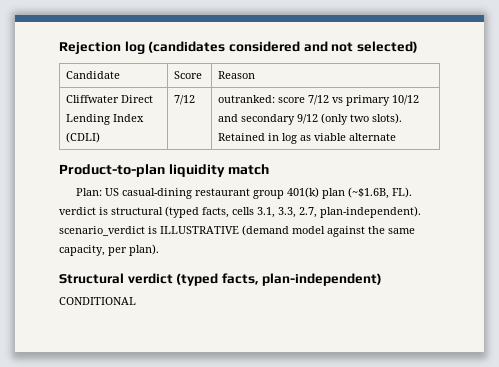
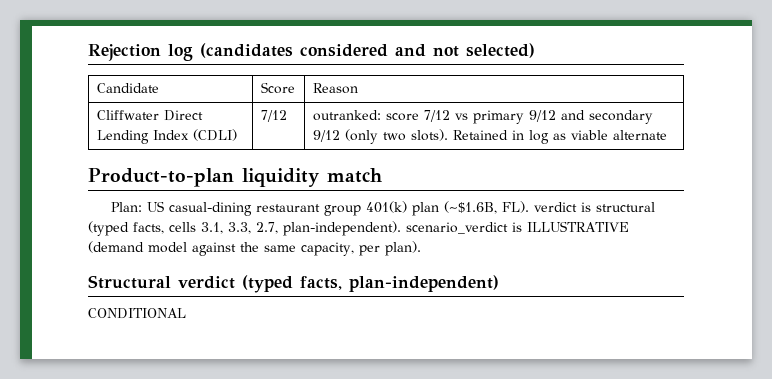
[392,95,420,105] 10/12 -> [528,110,556,122] 9/12

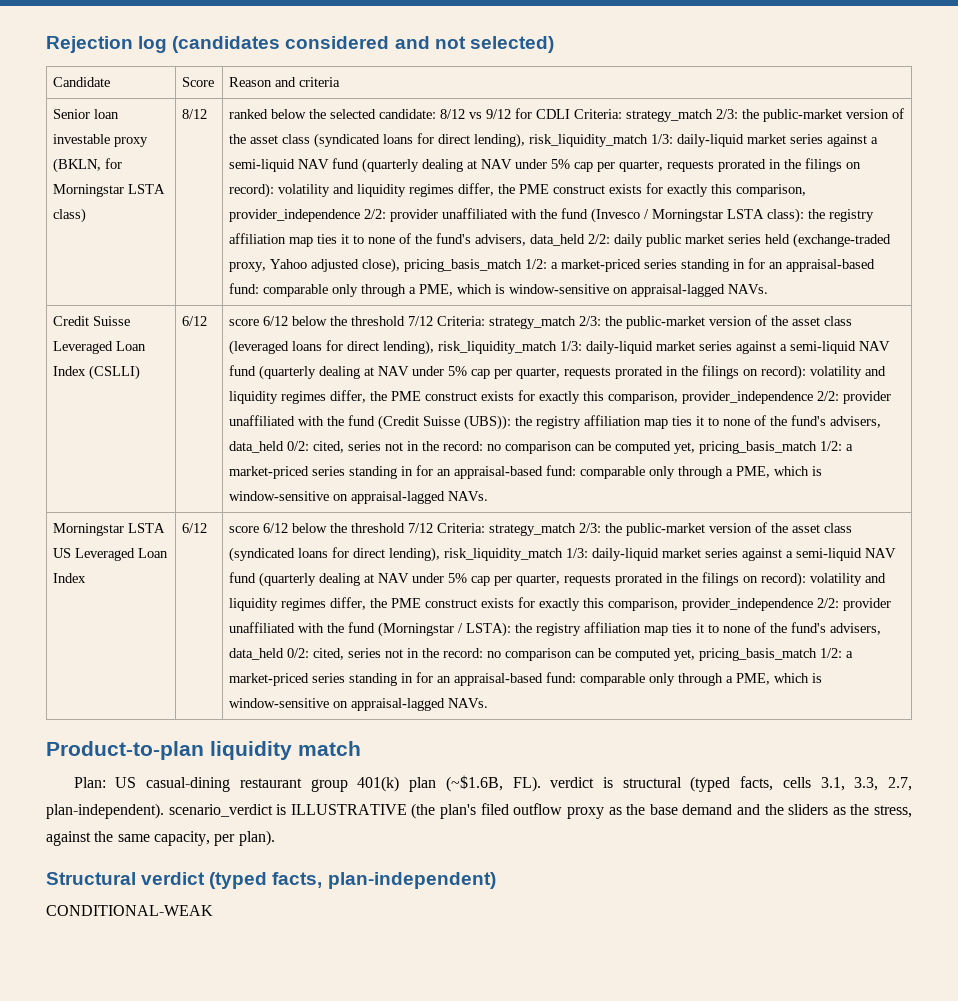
[96,110,203,121] [96,129,237,144] [260,110,287,122] [312,110,653,124] [312,129,667,144] // Cliffwater Direct Lending Index (CDLI) | 7/12 | outranked: score 7/12 vs primary 9/12 and secondary 9/12 (only two slots). Retained in log as viable alternate -> [275,77,341,87] [53,109,120,119] [53,134,149,147] [53,158,123,173] [53,184,166,197] [53,208,87,223] [182,109,208,119] [229,108,905,122] [229,133,879,148] [229,158,862,173] [229,183,807,198] [229,208,875,223] [229,233,892,248] [229,258,876,273] [229,283,769,297] [53,316,131,326] [53,341,147,354] [53,365,141,380] [182,316,208,326] [229,315,853,329] [229,340,891,355] [229,365,887,380] [229,390,892,404] [229,415,882,430] [229,441,854,454] [229,465,823,479] [229,491,489,504] [53,523,166,536] [53,548,169,561] [53,573,87,583] [182,523,208,533] [229,522,853,536] [229,547,897,562] [229,572,887,587] [229,597,892,611] [229,622,882,637] [229,648,854,661] [229,672,823,686] [229,698,489,711] and criteria // Senior loan investable proxy (BKLN, for Morningstar LSTA class) | 8/12 | ranked below the selected candidate: 8/12 vs 9/12 for CDLI Criteria: strategy_match 2/3: the public-market version of the asset class (syndicated loans for direct lending), risk_liquidity_match 1/3: daily-liquid market series against a semi-liquid NAV fund (quarterly dealing at NAV under 5% cap per quarter, requests prorated in the filings on record): volatility and liquidity regimes differ, the PME construct exists for exactly this comparison, provider_independence 2/2: provider unaffiliated with the fund (Invesco / Morningstar LSTA class): the registry affiliation map ties it to none of the fund's advisers, data_held 2/2: daily public market series held (exchange-traded proxy, Yahoo adjusted close), pricing_basis_match 1/2: a market-priced series standing in for an appraisal-based fund: comparable only through a PME, which is window-sensitive on appraisal-lagged NAVs. // Credit Suisse Leveraged Loan Index (CSLLI) | 6/12 | score 6/12 below the threshold 7/12 Criteria: strategy_match 2/3: the public-market version of the asset class (leveraged loans for direct lending), risk_liquidity_match 1/3: daily-liquid market series against a semi-liquid NAV fund (quarterly dealing at NAV under 5% cap per quarter, requests prorated in the filings on record): volatility and liquidity regimes differ, the PME construct exists for exactly this comparison, provider_independence 2/2: provider unaffiliated with the fund (Credit Suisse (UBS)): the registry affiliation map ties it to none of the fund's advisers, data_held 0/2: cited, series not in the record: no comparison can be computed yet, pricing_basis_match 1/2: a market-priced series standing in for an appraisal-based fund: comparable only through a PME, which is window-sensitive on appraisal-lagged NAVs. // Morningstar LSTA US Leveraged Loan Index | 6/12 | score 6/12 below the threshold 7/12 Criteria: strategy_match 2/3: the public-market version of the asset class (syndicated loans for direct lending), risk_liquidity_match 1/3: daily-liquid market series against a semi-liquid NAV fund (quarterly dealing at NAV under 5% cap per quarter, requests prorated in the filings on record): volatility and liquidity regimes differ, the PME construct exists for exactly this comparison, provider_independence 2/2: provider unaffiliated with the fund (Morningstar / LSTA): the registry affiliation map ties it to none of the fund's advisers, data_held 0/2: cited, series not in the record: no comparison can be computed yet, pricing_basis_match 1/2: a market-priced series standing in for an appraisal-based fund: comparable only through a PME, which is window-sensitive on appraisal-lagged NAVs.
[88,241,187,253] (demand model -> [411,803,912,819] (the plan's filed outflow proxy as the base demand and the sliders as the stress,
[88,308,186,319] CONDITIONAL -> [46,905,213,916] CONDITIONAL-WEAK

